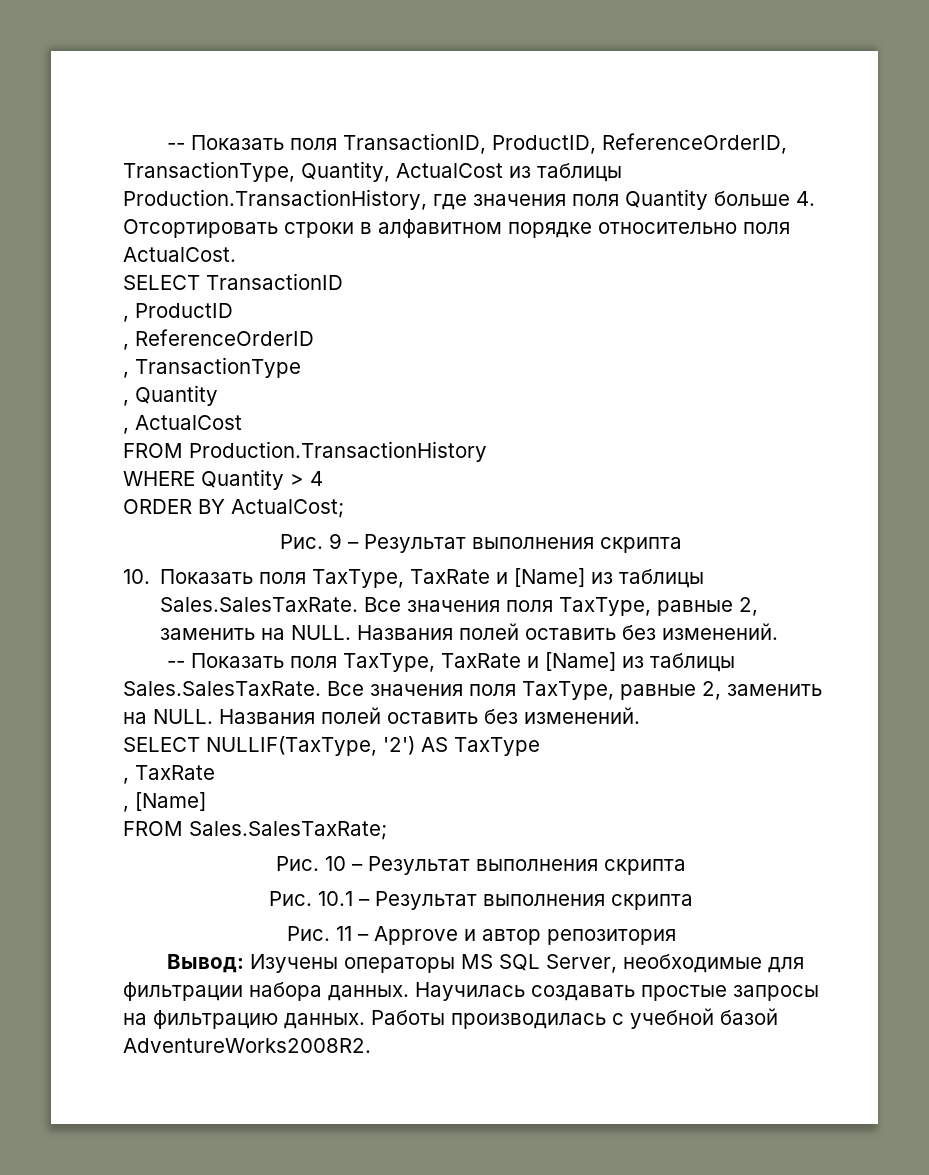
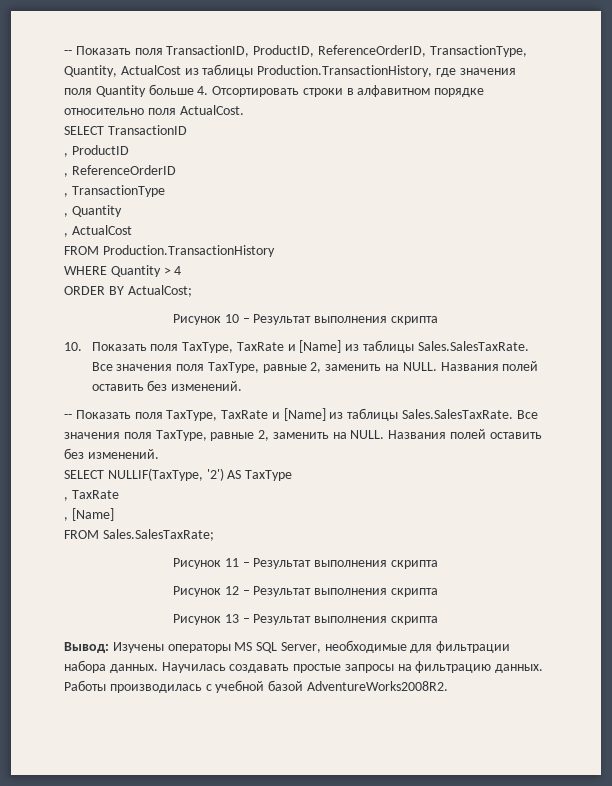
[280,533,342,549] Рис. 9 -> [173,314,239,325] Рисунок 10
[276,856,686,875] [269,891,693,910] [286,926,676,945] Рис. 10 – Результат выполнения скрипта // Рис. 10.1 – Результат выполнения скрипта // Рис. 11 – Approve и автор репозитория -> [173,558,438,569] [173,586,438,597] [173,614,438,625] Рисунок 11 – Результат выполнения скрипта // Рисунок 12 – Результат выполнения скрипта // Рисунок 13 – Результат выполнения скрипта

